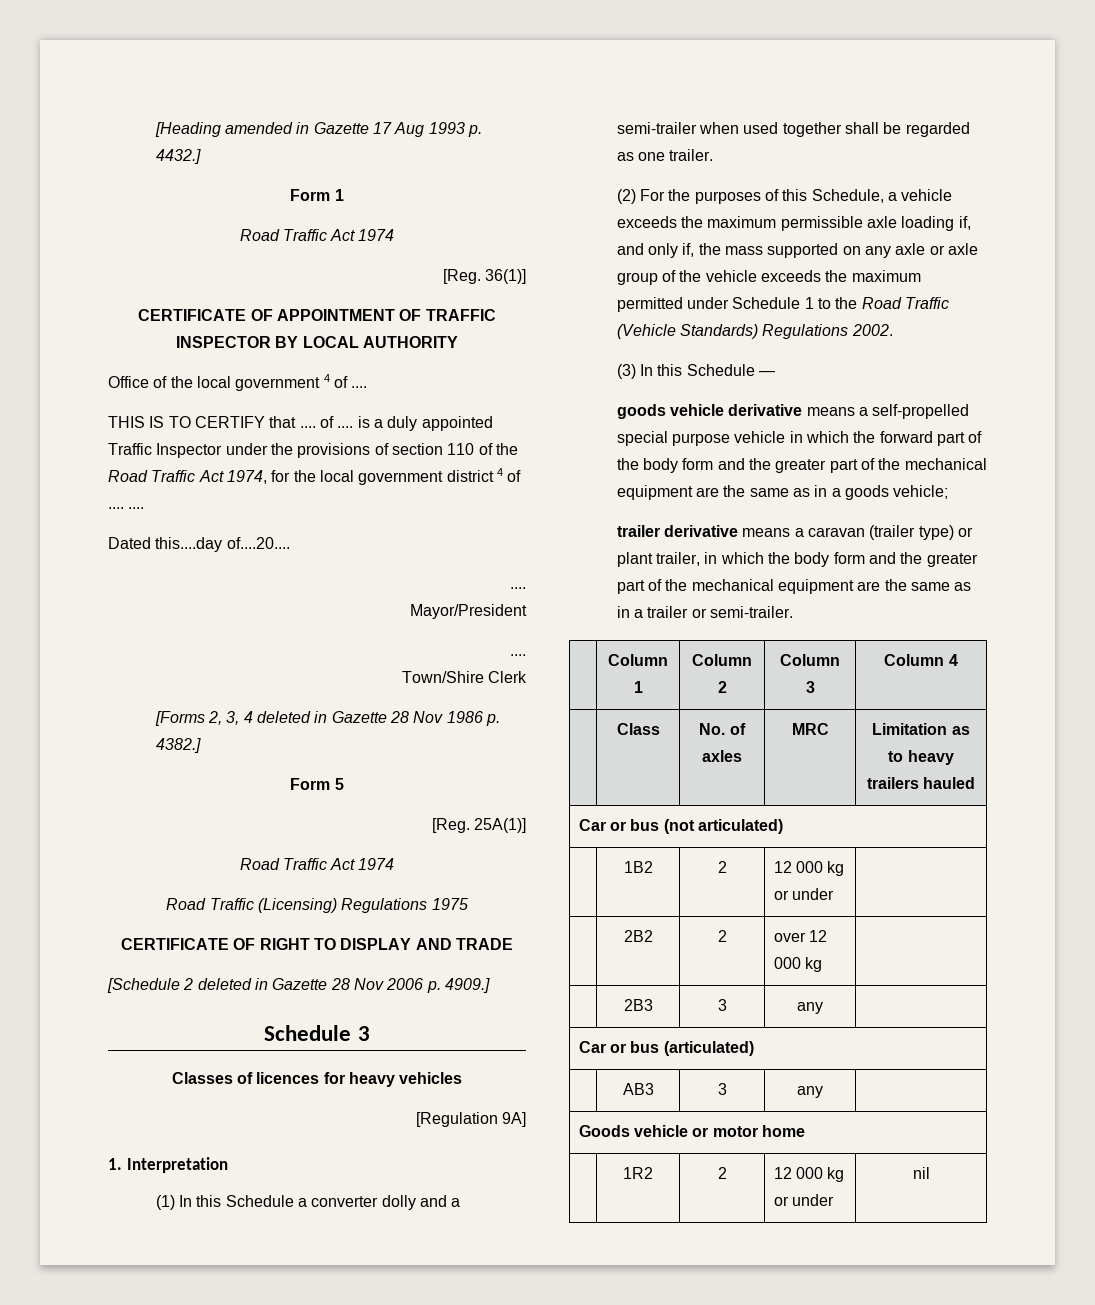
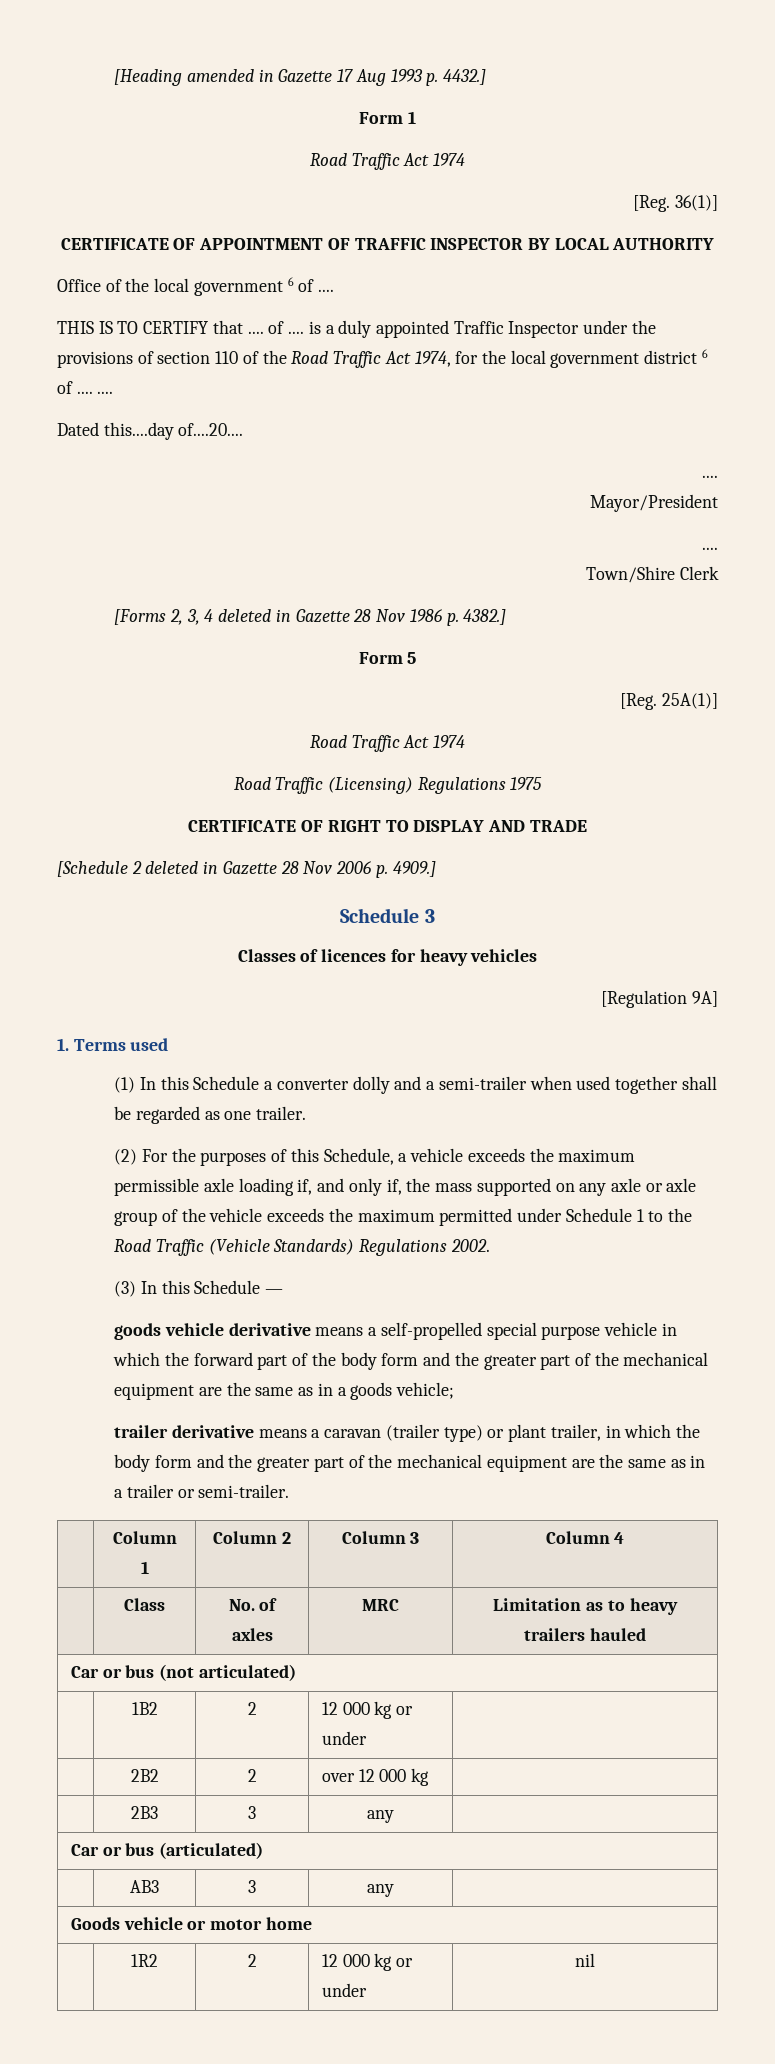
[323,374,330,382] 4 -> [287,277,294,286] 6
[496,468,503,476] 4 -> [701,349,708,358] 6
[126,1157,228,1173] Interpretation -> [73,1038,169,1051] Terms used

